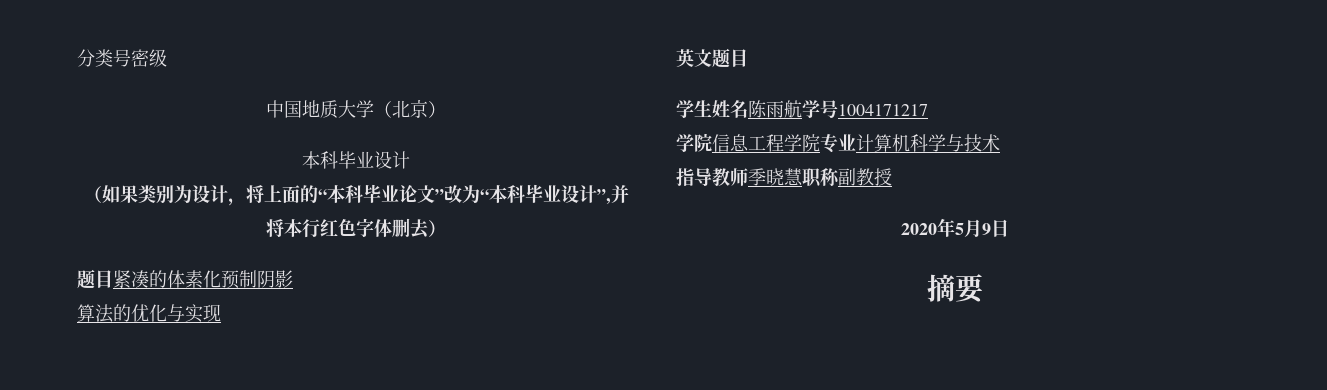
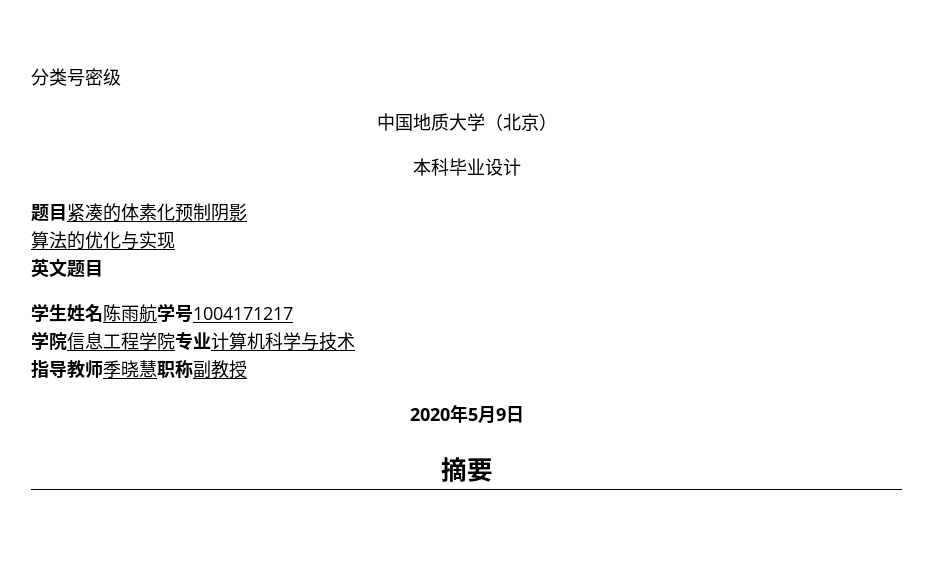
[83,184,629,206] [266,218,446,239] // （如果类别为设计，将上面的“本科毕业论文”改为“本科毕业设计”,并将本行红色字体删去） -> (521, 167) none

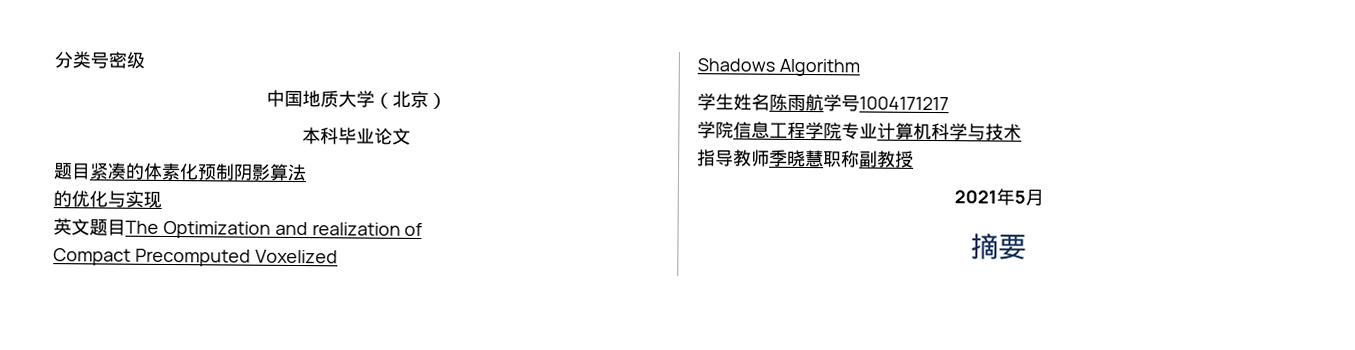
[484,158,521,176] 设计 -> [374,127,411,145] 论文
(247, 212) // -> (271, 172) none
(67, 240) none -> (307, 172) //
(103, 268) none -> [125,220,424,239] [53,248,338,267] [697,58,860,77] The Optimization and realization of // Compact Precomputed Voxelized // Shadows Algorithm
[409,408,450,421] 2020 -> [953,190,997,204] 2021
[495,406,524,423] 9日 -> (1044, 197) none

